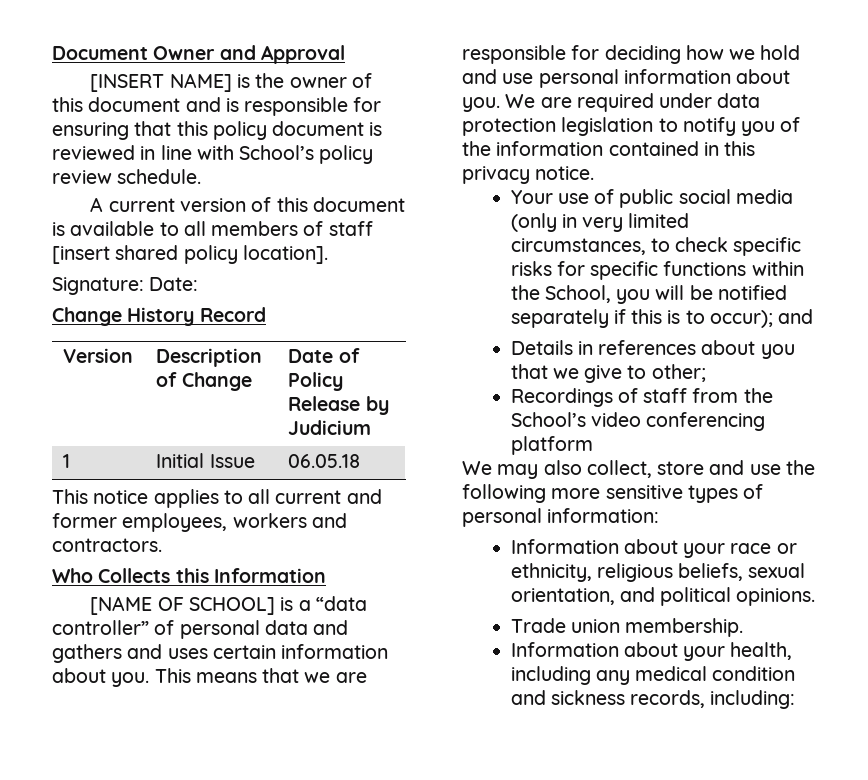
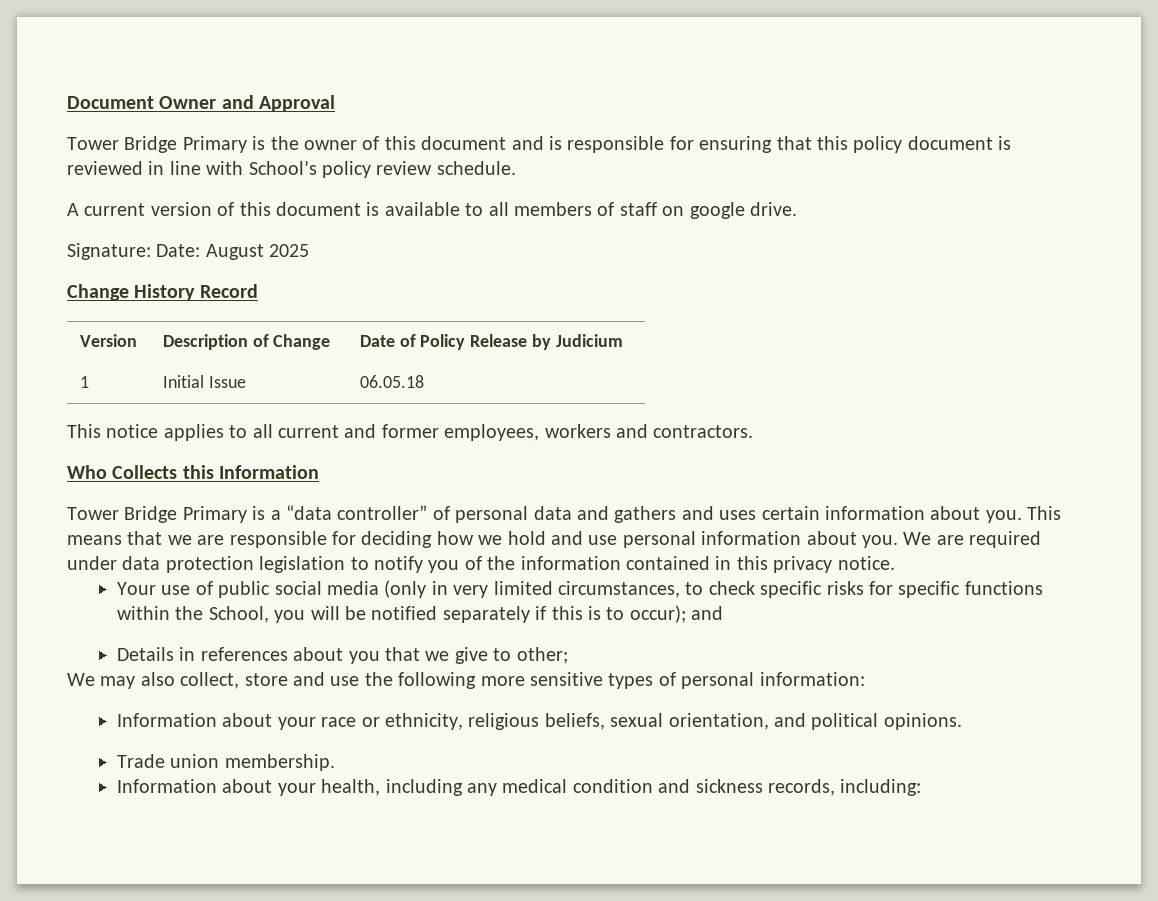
[90,73,232,92] [INSERT NAME] -> [67,136,247,153] Tower Bridge Primary
[52,245,328,264] [insert shared policy location]. -> [662,202,797,219] on google drive.
(199, 284) none -> [205,244,310,260] August 2025
[90,596,275,615] [NAME OF SCHOOL] -> [67,506,247,523] Tower Bridge Primary
[510,388,773,407] [510,412,766,431] [510,436,593,455] // Recordings of staff from the School’s video conferencing platform -> (568, 655) none

